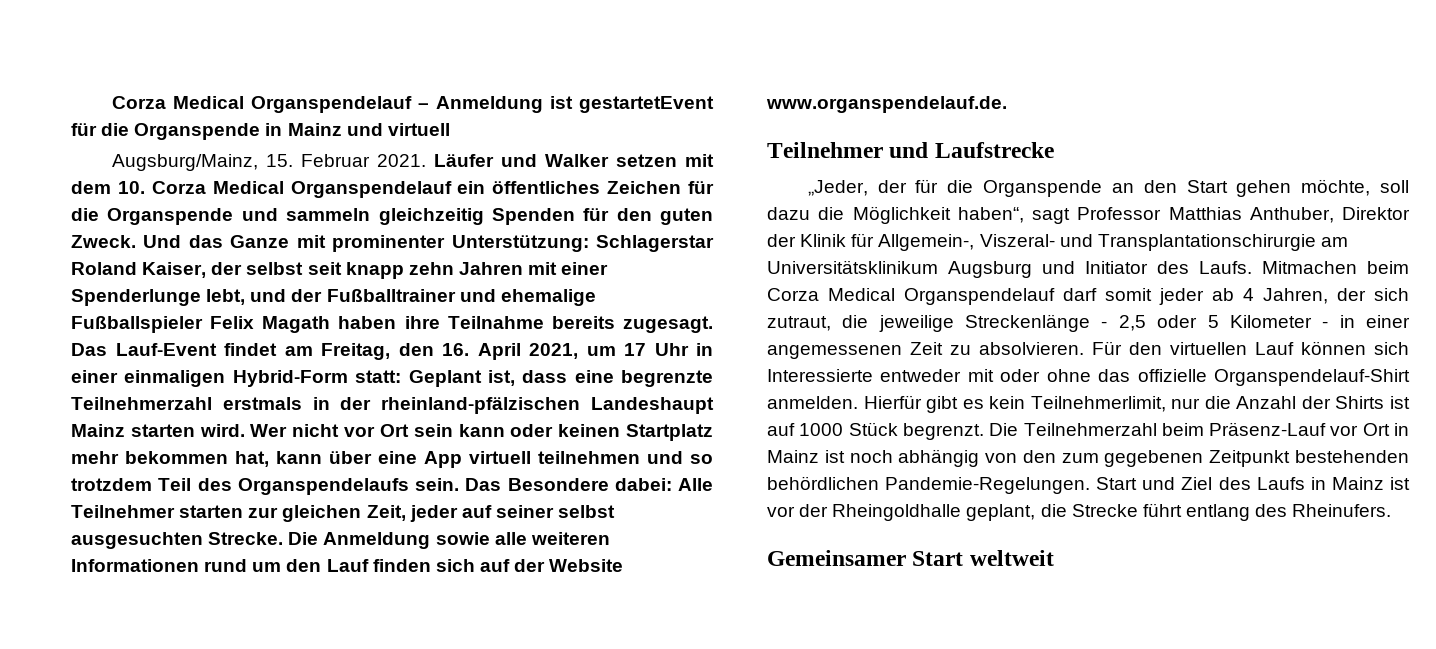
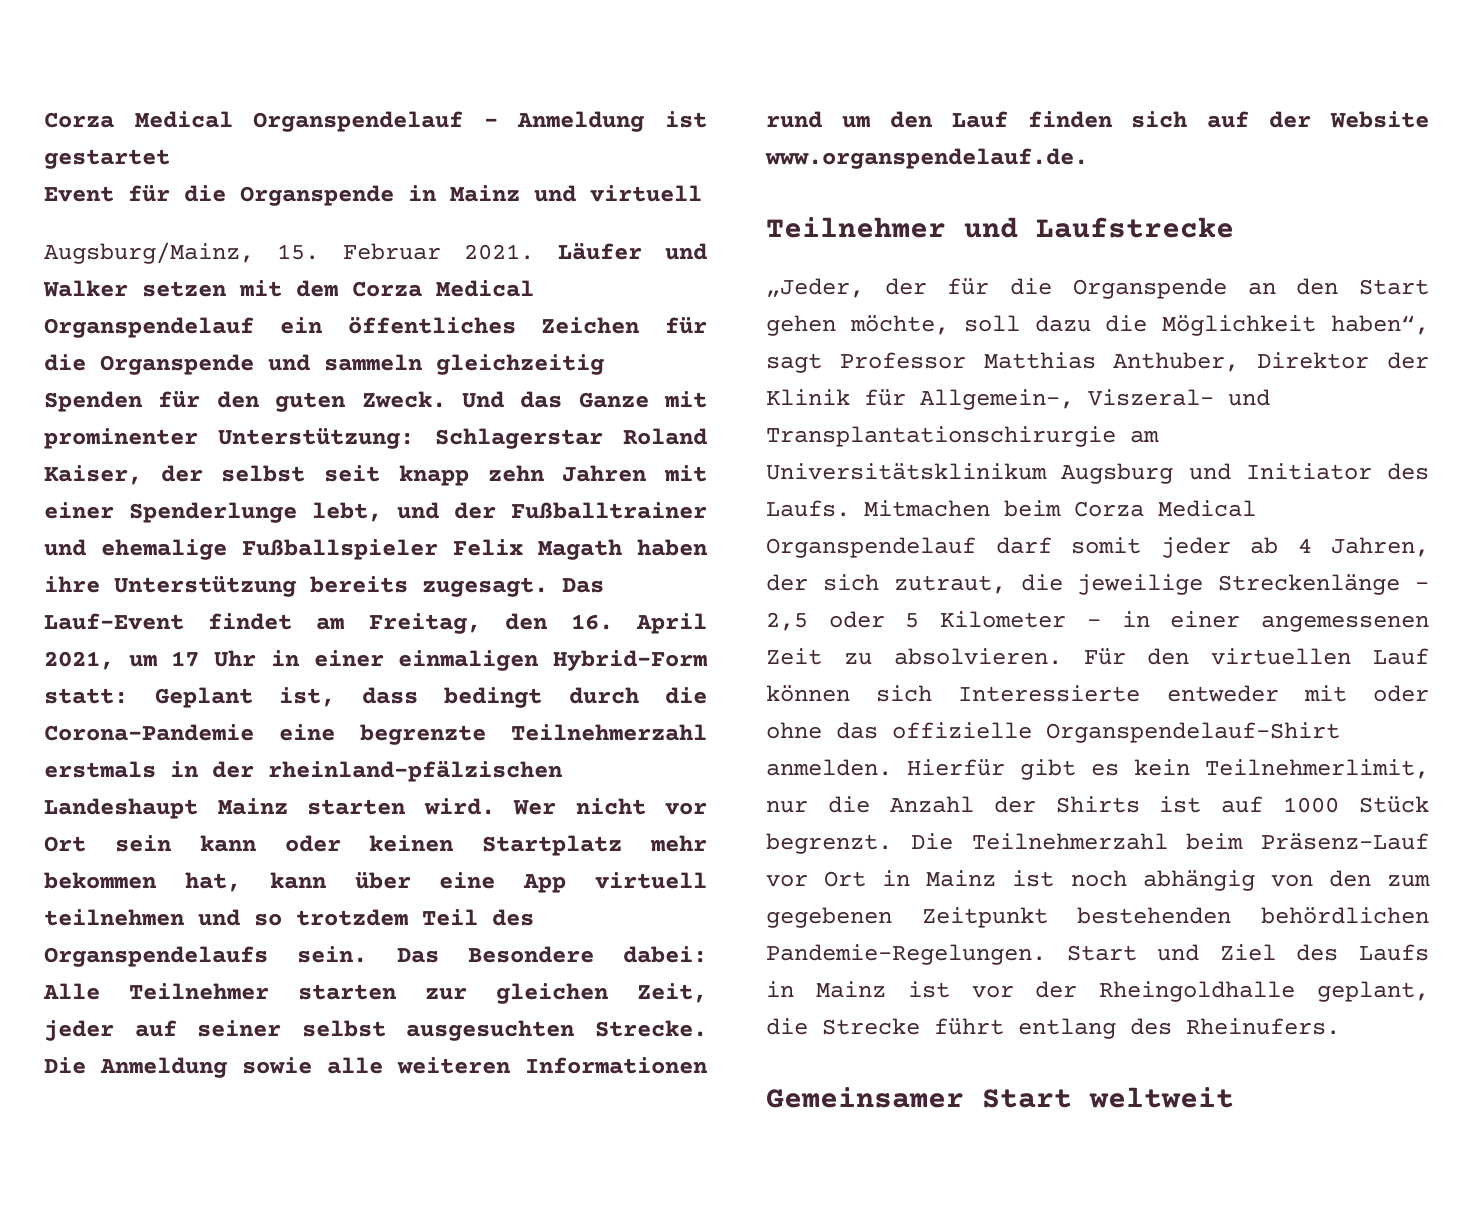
[579,96,715,113] gestartetEvent -> [44,149,170,169] [44,186,114,202] gestartet // Event
[117,181,145,194] 10. -> (338, 288) none
[447,316,544,329] Teilnahme -> [114,576,296,597] Unterstützung
(568, 376) none -> [444,687,707,708] [44,724,254,741] bedingt durch die Corona-Pandemie

